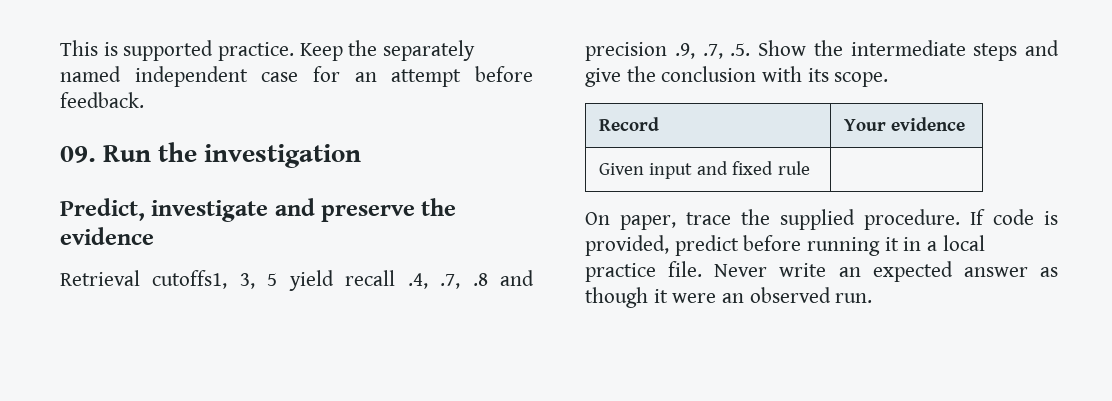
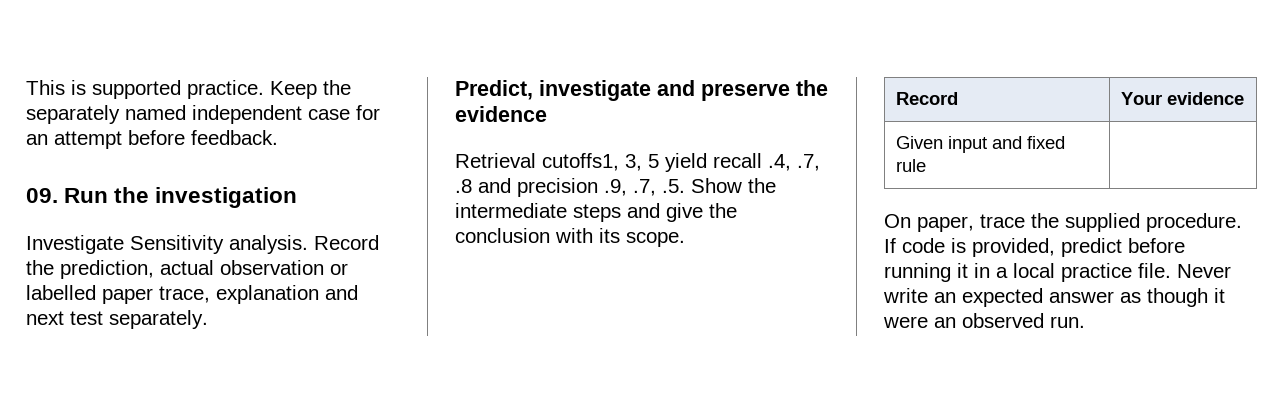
(362, 156) none -> [26,235,379,254] [26,260,348,279] [26,285,358,304] [26,310,208,329] // Investigate Sensitivity analysis. Record the prediction, actual observation or labelled paper trace, explanation and next test separately.

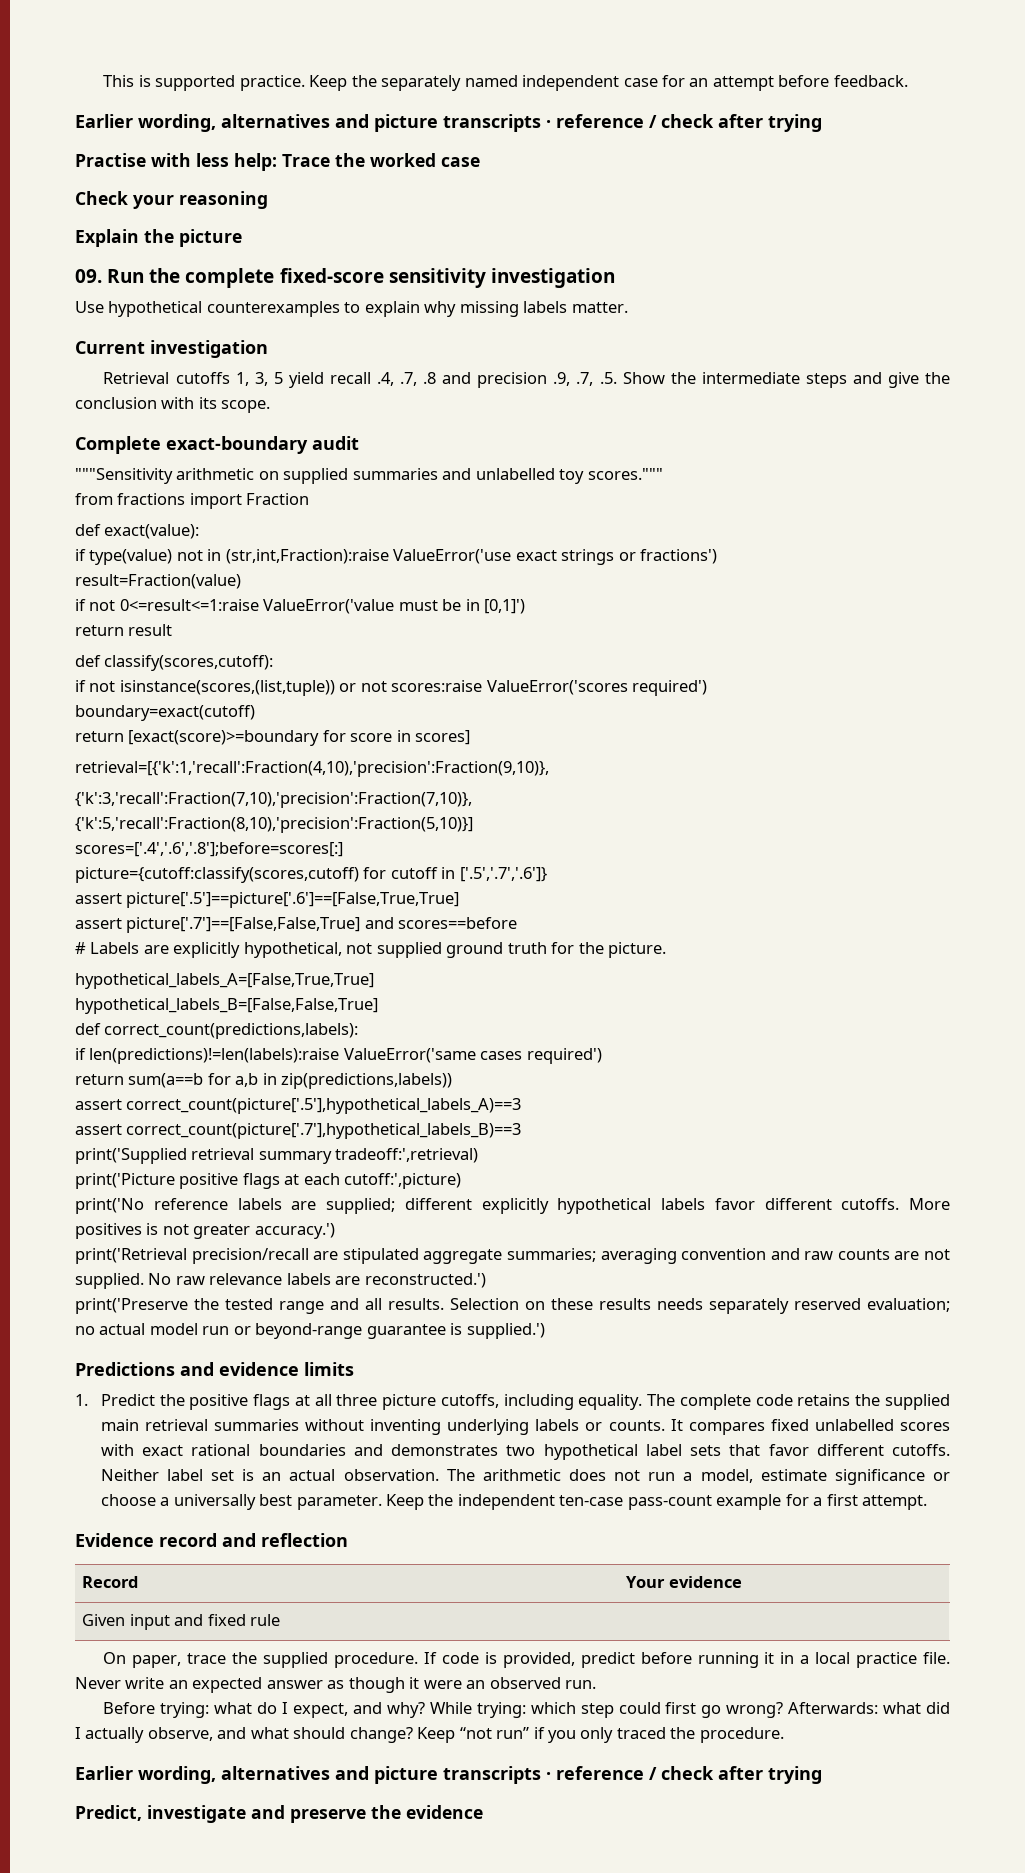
[26,187,298,208] [26,235,379,254] [26,260,348,279] [26,285,358,304] [26,310,208,329] [455,80,828,101] [455,106,547,122] 09. Run the investigation // Investigate Sensitivity analysis. Record the prediction, actual observation or labelled paper trace, explanation and next test separately. // Predict, investigate and preserve the evidence -> [75,114,822,132] [75,153,480,171] [75,191,268,209] [75,229,242,247] [75,268,615,288] [75,301,628,317] [75,340,268,358] Earlier wording, alternatives and picture transcripts · reference / check after trying // Practise with less help: Trace the worked case // Check your reasoning // Explain the picture // 09. Run the complete fixed-score sensitivity investigation // Use hypothetical counterexamples to explain why missing labels matter. // Current investigation
[542,153,619,171] cutoffs1, -> [175,372,249,386] cutoffs 1,
(685, 239) none -> [75,436,359,454] [75,468,663,484] [75,493,310,509] [75,524,200,539] [75,549,718,565] [75,574,241,589] [75,599,526,614] [75,624,173,636] [75,655,274,671] [75,680,708,696] [75,705,255,721] [75,730,471,746] [75,761,549,777] [75,792,472,808] [75,817,473,833] [75,842,343,857] [75,867,547,883] [75,892,460,908] [75,917,518,933] [75,942,667,958] [75,973,374,989] [75,998,378,1014] [75,1023,359,1039] [75,1048,602,1064] [75,1073,453,1089] [75,1098,522,1114] [75,1123,522,1139] [75,1148,479,1164] [75,1173,462,1189] [75,1198,950,1214] [75,1223,335,1239] [75,1248,951,1264] [75,1273,486,1289] [75,1298,950,1314] [75,1323,545,1339] [75,1362,354,1376] [75,1394,951,1410] [100,1419,950,1435] [100,1444,951,1460] [100,1469,951,1485] [100,1494,928,1510] [75,1533,348,1547] // Complete exact-boundary audit // """Sensitivity arithmetic on supplied summaries and unlabelled toy scores.""" // from fractions import Fraction // def exact(value): // if type(value) not in (str,int,Fraction):raise ValueError('use exact strings or fractions') // result=Fraction(value) // if not 0<=result<=1:raise ValueError('value must be in [0,1]') // return result // def classify(scores,cutoff): // if not isinstance(scores,(list,tuple)) or not scores:raise ValueError('scores required') // boundary=exact(cutoff) // return [exact(score)>=boundary for score in scores] // retrieval=[{'k':1,'recall':Fraction(4,10),'precision':Fraction(9,10)}, // {'k':3,'recall':Fraction(7,10),'precision':Fraction(7,10)}, // {'k':5,'recall':Fraction(8,10),'precision':Fraction(5,10)}] // scores=['.4','.6','.8'];before=scores[:] // picture={cutoff:classify(scores,cutoff) for cutoff in ['.5','.7','.6']} // assert picture['.5']==picture['.6']==[False,True,True] // assert picture['.7']==[False,False,True] and scores==before // # Labels are explicitly hypothetical, not supplied ground truth for the picture. // hypothetical_labels_A=[False,True,True] // hypothetical_labels_B=[False,False,True] // def correct_count(predictions,labels): // if len(predictions)!=len(labels):raise ValueError('same cases required') // return sum(a==b for a,b in zip(predictions,labels)) // assert correct_count(picture['.5'],hypothetical_labels_A)==3 // assert correct_count(picture['.7'],hypothetical_labels_B)==3 // print('Supplied retrieval summary tradeoff:',retrieval) // print('Picture positive flags at each cutoff:',picture) // print('No reference labels are supplied; different explicitly hypothetical labels favor different cutoffs. More positives is not greater accuracy.') // print('Retrieval precision/recall are stipulated aggregate summaries; averaging convention and raw counts are not supplied. No raw relevance labels are reconstructed.') // print('Preserve the tested range and all results. Selection on these results needs separately reserved evaluation; no actual model run or beyond-range guarantee is supplied.') // Predictions and evidence limits // 1. Predict the positive flags at all three picture cutoffs, including equality. The complete code retains the supplied main retrieval summaries without inventing underlying labels or counts. It compares fixed unlabelled scores with exact rational boundaries and demonstrates two hypothetical label sets that favor different cutoffs. Neither label set is an actual observation. The arithmetic does not run a model, estimate significance or choose a universally best parameter. Keep the independent ten-case pass-count example for a first attempt. // Evidence record and reflection
(1085, 322) none -> [103,1702,950,1718] [75,1727,784,1743] [75,1766,822,1784] [75,1805,483,1823] // Before trying: what do I expect, and why? While trying: which step could first go wrong? Afterwards: what did I actually observe, and what should change? Keep “not run” if you only traced the procedure. // Earlier wording, alternatives and picture transcripts · reference / check after trying // Predict, investigate and preserve the evidence

